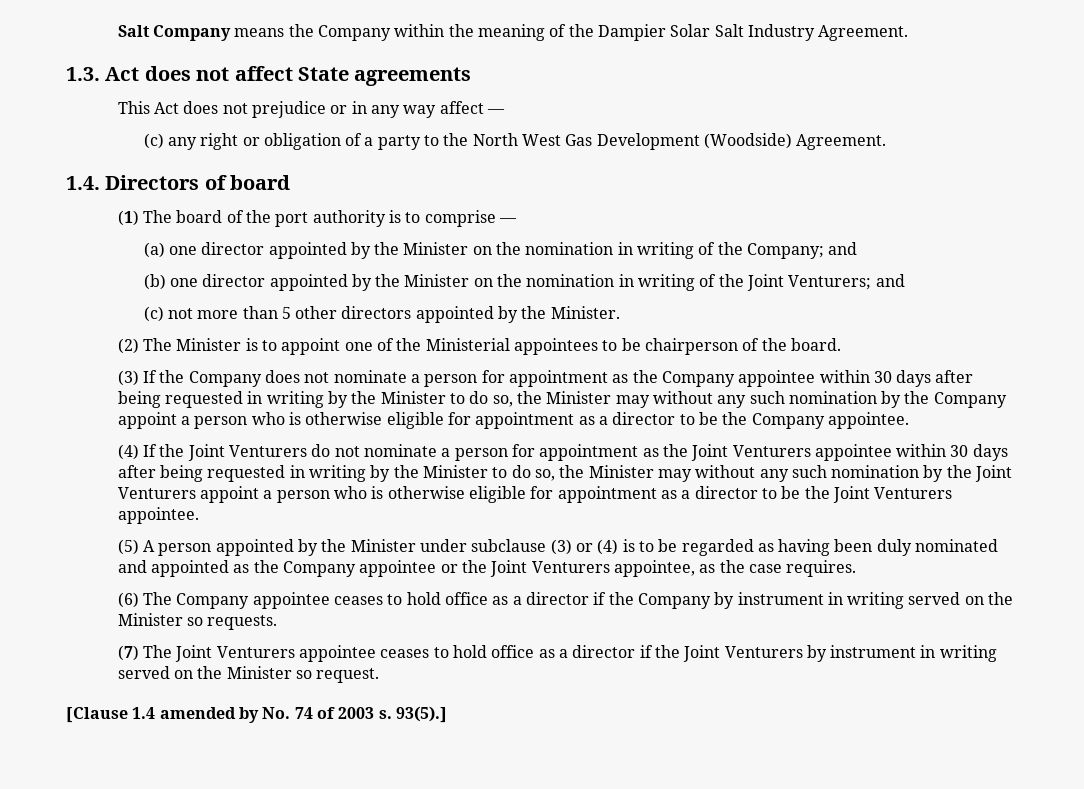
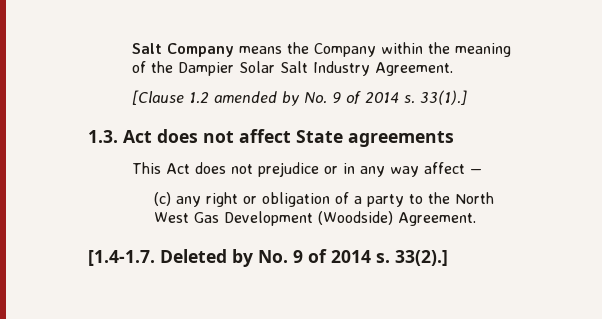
(909, 33) none -> [131,90,467,106] // [Clause 1.2 amended by No. 9 of 2014 s. 33(1).]
[66,175,291,190] [117,210,517,227] [143,242,858,259] [143,274,905,291] [143,306,620,323] [117,338,841,355] [117,370,974,387] [117,391,1007,408] [117,412,909,429] [117,444,1008,461] [117,465,1013,482] [117,486,953,503] [117,507,199,524] [117,539,999,556] [117,560,857,577] [117,592,1014,609] [117,613,278,630] [117,645,997,662] [117,666,380,683] [66,706,447,723] 1.4. Directors of board // (1) The board of the port authority is to comprise — // (a) one director appointed by the Minister on the nomination in writing of the Company; and // (b) one director appointed by the Minister on the nomination in writing of the Joint Venturers; and // (c) not more than 5 other directors appointed by the Minister. // (2) The Minister is to appoint one of the Ministerial appointees to be chairperson of the board. // (3) If the Company does not nominate a person for appointment as the Company appointee within 30 days after being requested in writing by the Minister to do so, the Minister may without any such nomination by the Company appoint a person who is otherwise eligible for appointment as a director to be the Company appointee. // (4) If the Joint Venturers do not nominate a person for appointment as the Joint Venturers appointee within 30 days after being requested in writing by the Minister to do so, the Minister may without any such nomination by the Joint Venturers appoint a person who is otherwise eligible for appointment as a director to be the Joint Venturers appointee. // (5) A person appointed by the Minister under subclause (3) or (4) is to be regarded as having been duly nominated and appointed as the Company appointee or the Joint Venturers appointee, as the case requires. // (6) The Company appointee ceases to hold office as a director if the Company by instrument in writing served on the Minister so requests. // (7) The Joint Venturers appointee ceases to hold office as a director if the Joint Venturers by instrument in writing served on the Minister so request. // [Clause 1.4 amended by No. 74 of 2003 s. 93(5).] -> [88,249,448,267] [1.4-1.7. Deleted by No. 9 of 2014 s. 33(2).]

